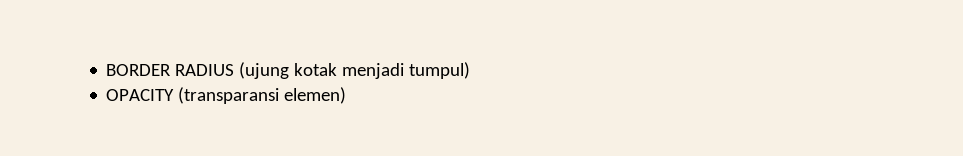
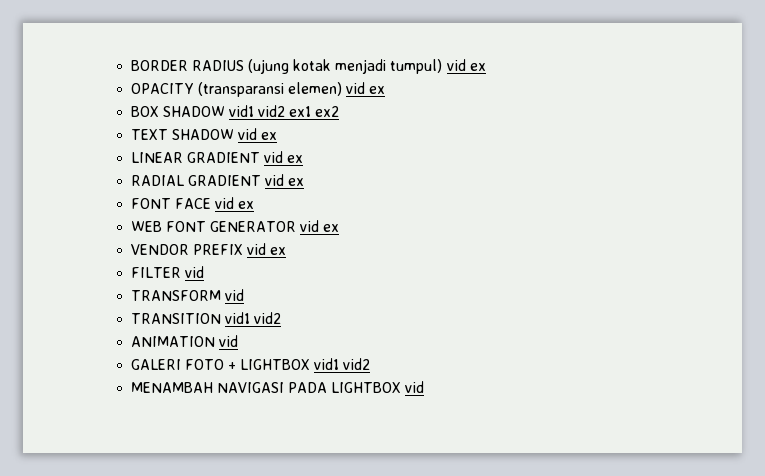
(471, 70) none -> [446,59,486,71] vid ex
(347, 95) none -> [346,82,386,94] [130,105,340,117] [130,128,278,140] [130,151,304,163] [130,174,305,186] [130,197,255,209] [130,220,340,232] [130,243,287,255] [130,266,204,278] [130,289,244,301] [130,312,281,324] [130,335,238,347] [130,358,371,370] [130,381,425,393] vid ex // BOX SHADOW vid1 vid2 ex1 ex2 // TEXT SHADOW vid ex // LINEAR GRADIENT vid ex // RADIAL GRADIENT vid ex // FONT FACE vid ex // WEB FONT GENERATOR vid ex // VENDOR PREFIX vid ex // FILTER vid // TRANSFORM vid // TRANSITION vid1 vid2 // ANIMATION vid // GALERI FOTO + LIGHTBOX vid1 vid2 // MENAMBAH NAVIGASI PADA LIGHTBOX vid

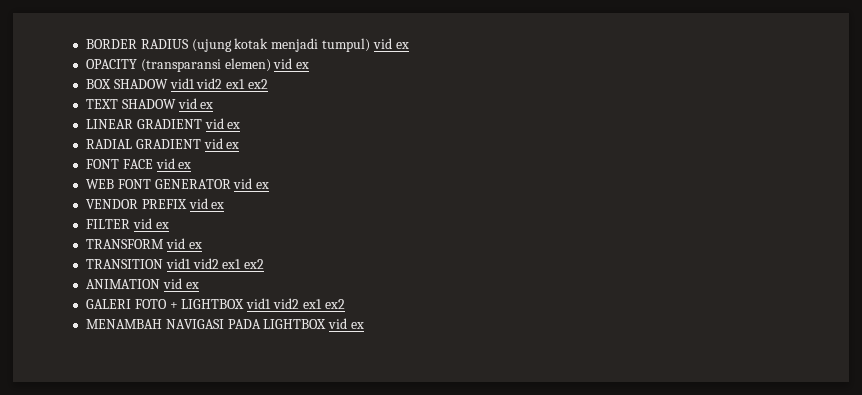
(204, 272) none -> [155,222,169,229] ex
(244, 295) none -> [188,242,202,249] ex
(281, 318) none -> [222,259,265,269] ex1 ex2
(238, 341) none -> [185,282,199,289] ex
(371, 364) none -> [302,299,345,309] ex1 ex2
(425, 387) none -> [350,322,364,329] ex

